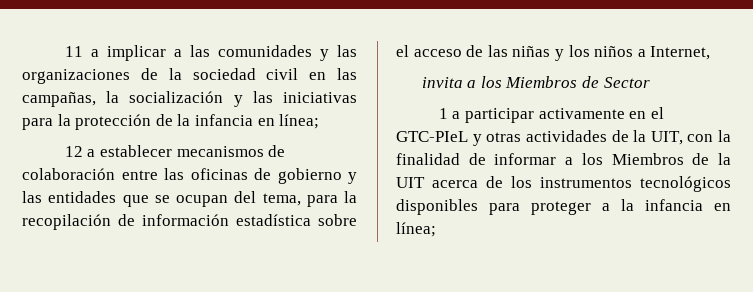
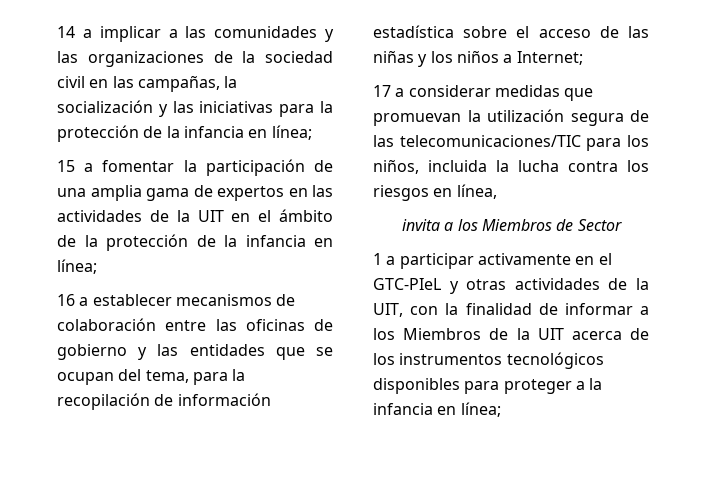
[64,46,83,57] 11 -> [57,26,75,38] 14
[64,146,83,157] 12 -> [57,159,333,176] [57,185,333,201] [57,209,333,222] [57,234,333,251] [57,259,97,274] [57,294,75,306] 15 a fomentar la participación de una amplia gama de expertos en las actividades de la UIT en el ámbito de la protección de la infancia en línea; // 16
[650,46,711,60] Internet, -> [516,51,583,65] [373,85,594,101] [373,109,649,126] [373,135,649,151] [373,159,649,174] [373,184,497,201] Internet; // 17 a considerar medidas que promuevan la utilización segura de las telecomunicaciones/TIC para los niños, incluida la lucha contra los riesgos en línea,

